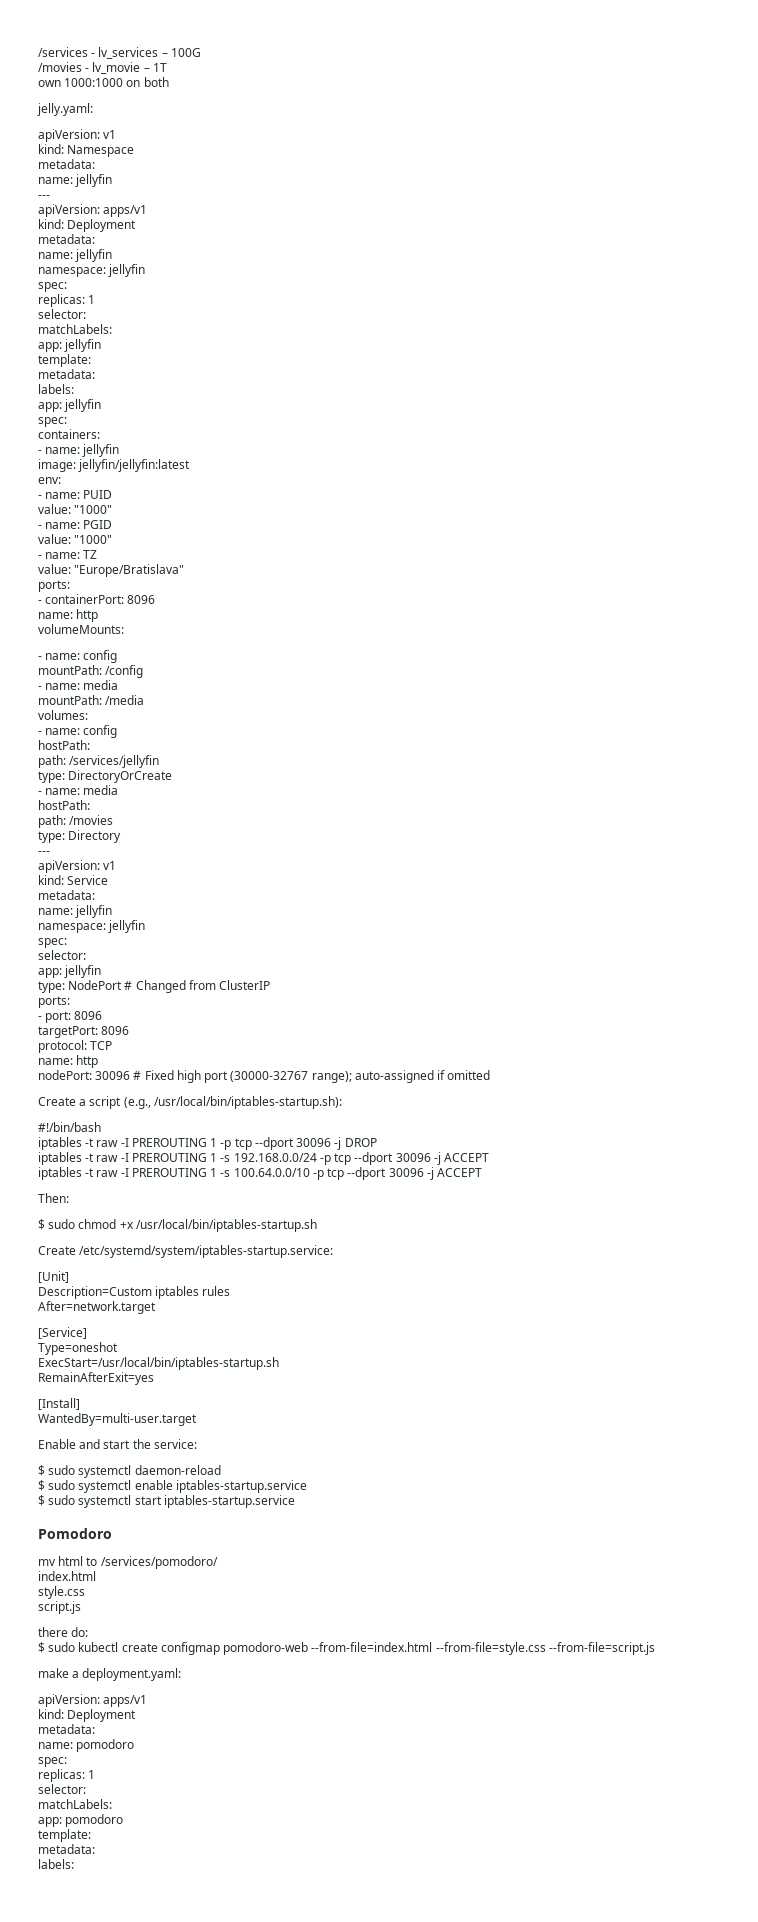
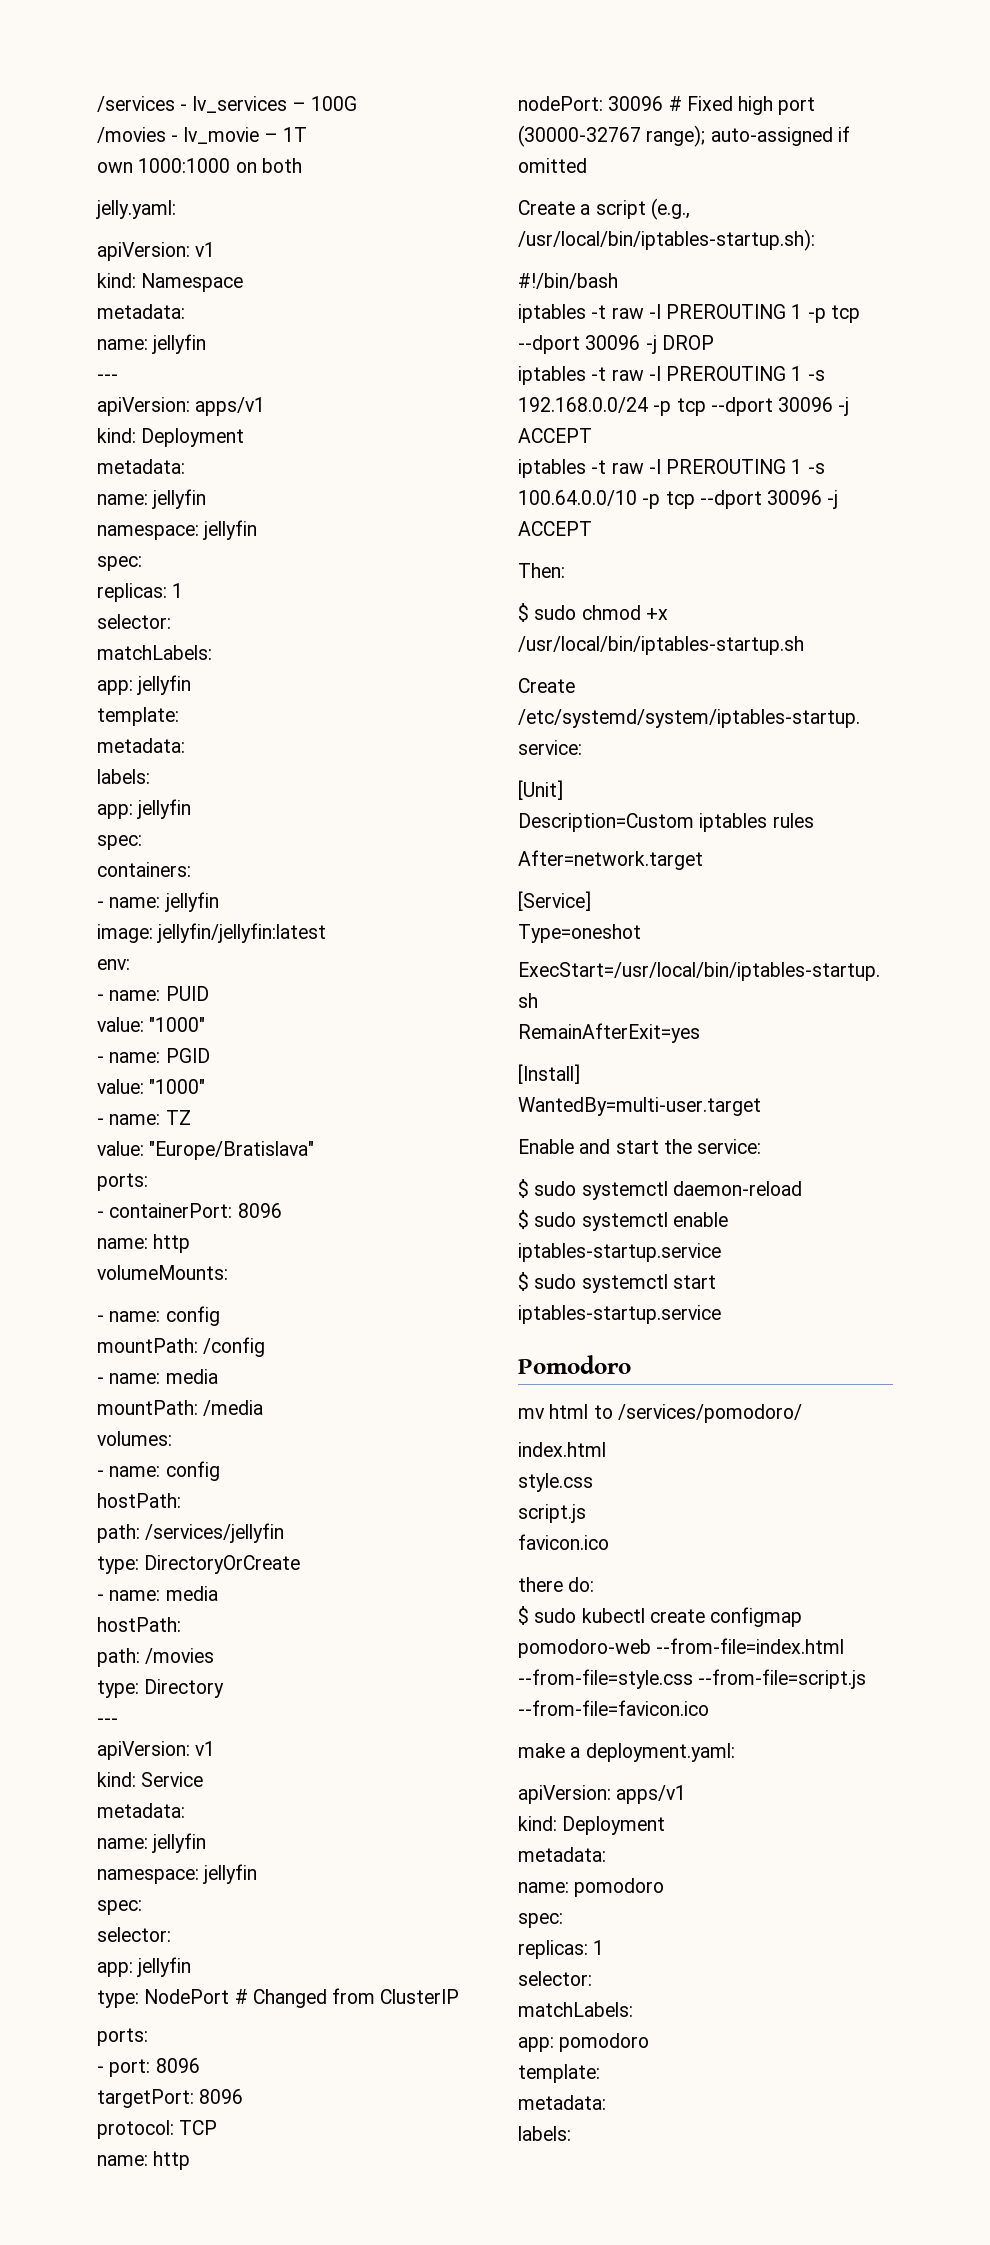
(81, 1607) none -> [518,1534,609,1550] // favicon.ico
(655, 1648) none -> [518,1700,709,1716] --from-file=favicon.ico

